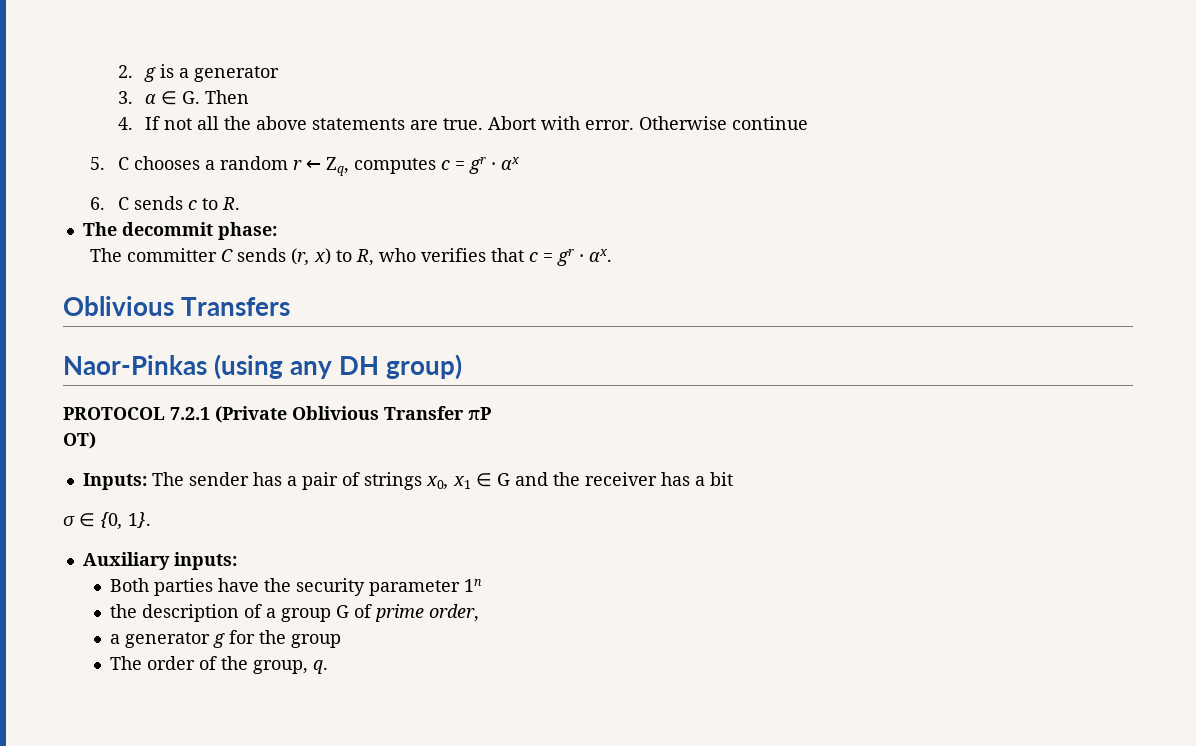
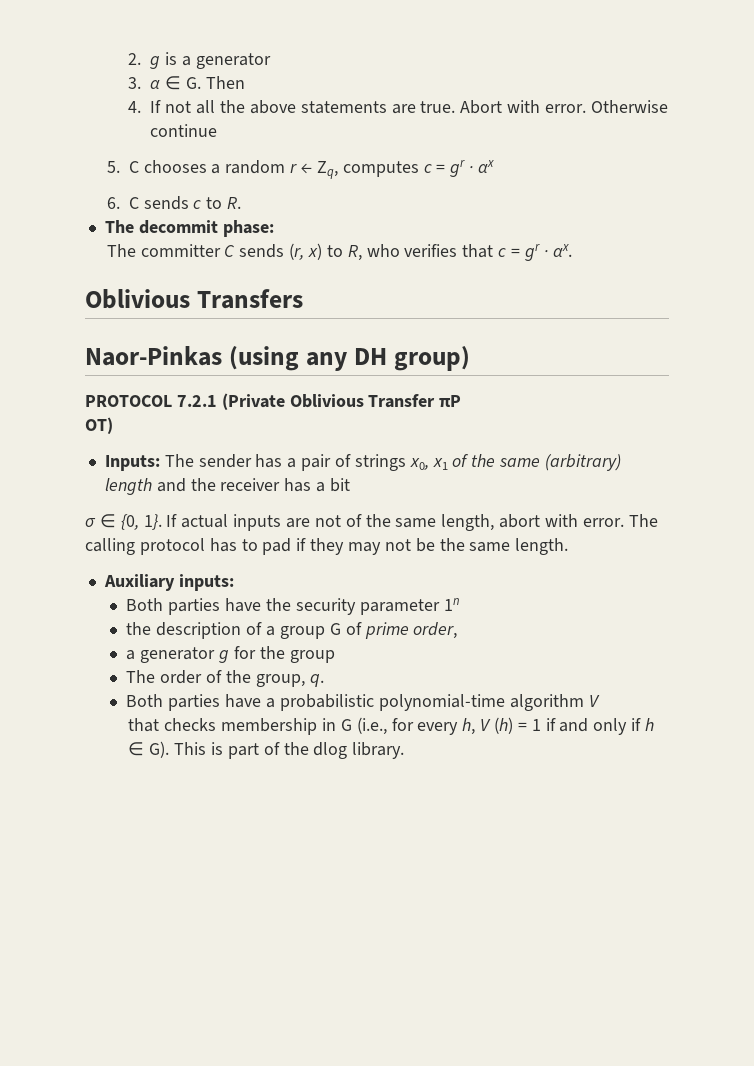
[475,473,510,487] ∈ G -> [452,454,621,471] [104,478,152,495] of the same (arbitrary) length
(151, 520) none -> [166,514,658,531] [85,538,569,555] If actual inputs are not of the same length, abort with error. The calling protocol has to pad if they may not be the same length.
(329, 667) none -> [126,694,600,711] [128,717,655,735] [128,741,405,759] // Both parties have a probabilistic polynomial-time algorithm V // that checks membership in G (i.e., for every h, V (h) = 1 if and only if h ∈ G). This is part of the dlog library.

